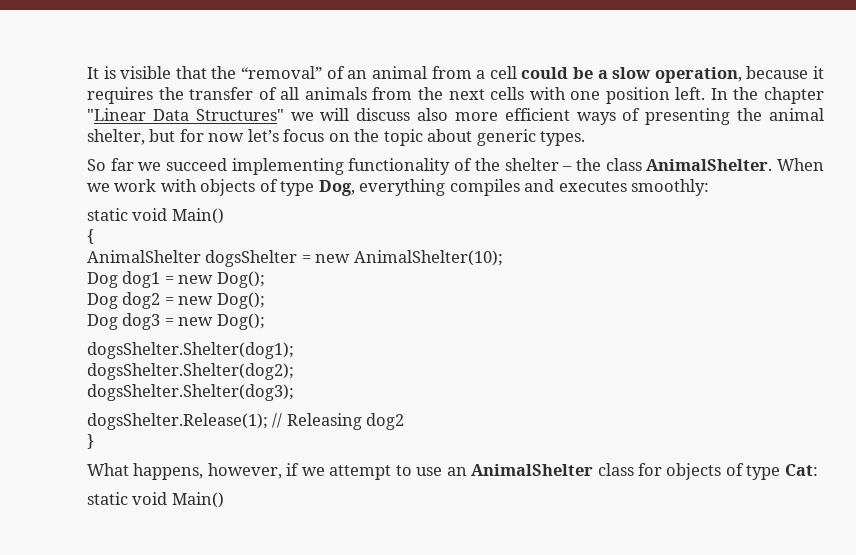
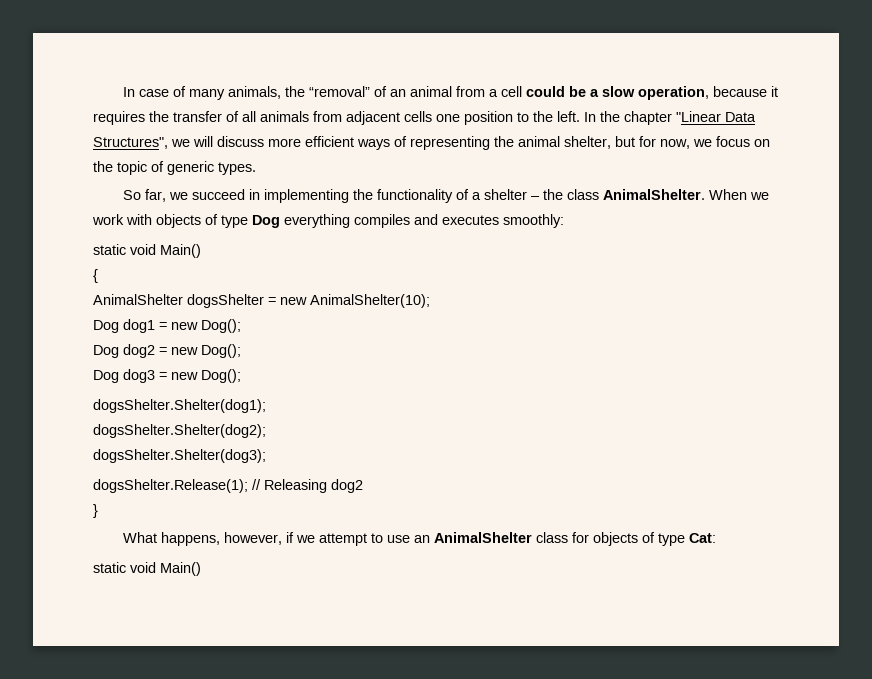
[87,66,207,79] It is visible that -> [122,86,281,100] In case of many animals,
[417,87,670,104] the next cells with one position -> [346,111,553,125] adjacent cells one position to the
[195,109,284,121] Structures" -> [93,137,168,149] Structures",
[417,108,449,121] also -> (264, 141) none
[645,108,731,125] presenting -> [410,136,490,150] representing
[208,129,279,142] now let’s -> [660,139,712,149] now, we
[427,129,473,142] about -> [151,161,164,172] of
[110,158,134,171] far -> [144,189,166,202] far,
[231,158,344,175] implementing -> [248,189,373,203] in implementing the
[474,158,500,171] the -> [471,192,481,200] a
[318,180,355,196] Dog, -> [252,215,280,228] Dog

